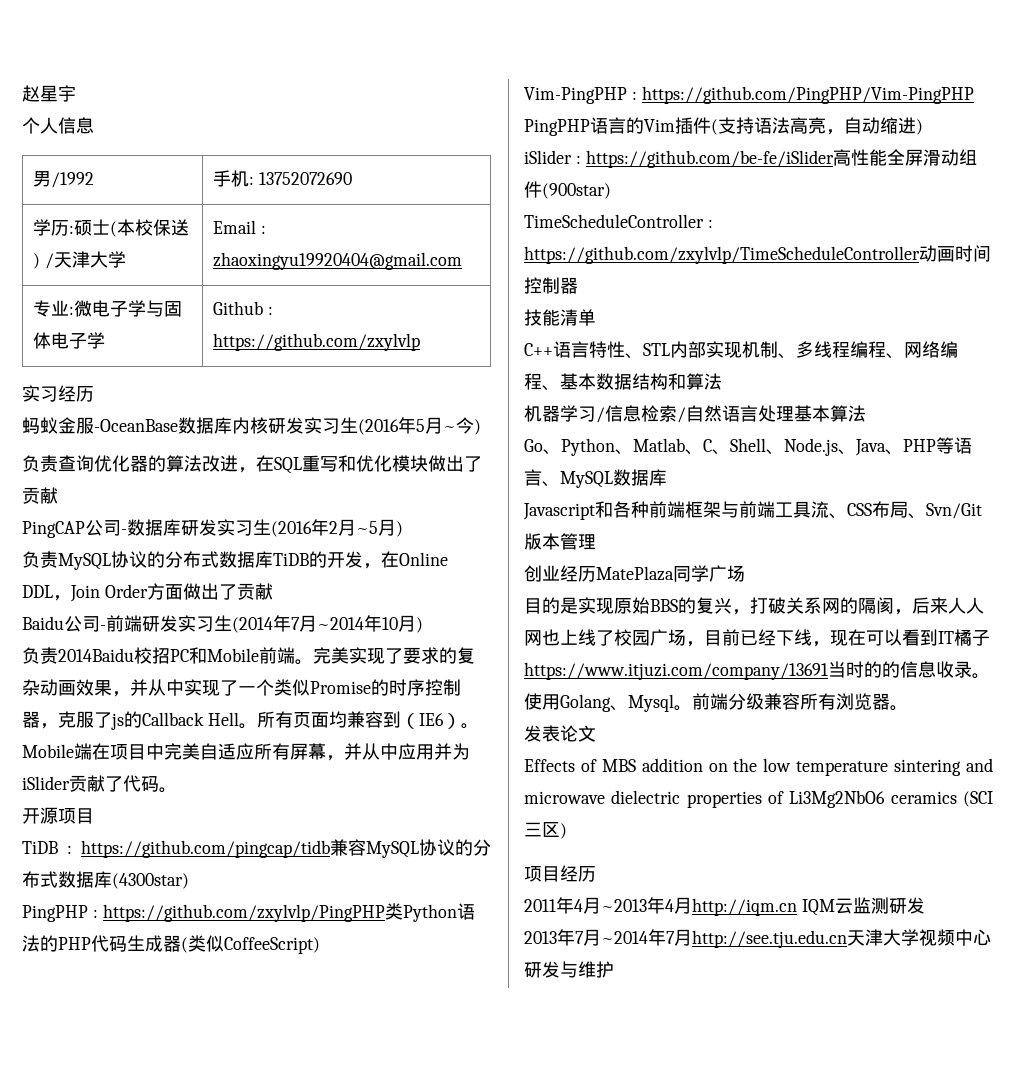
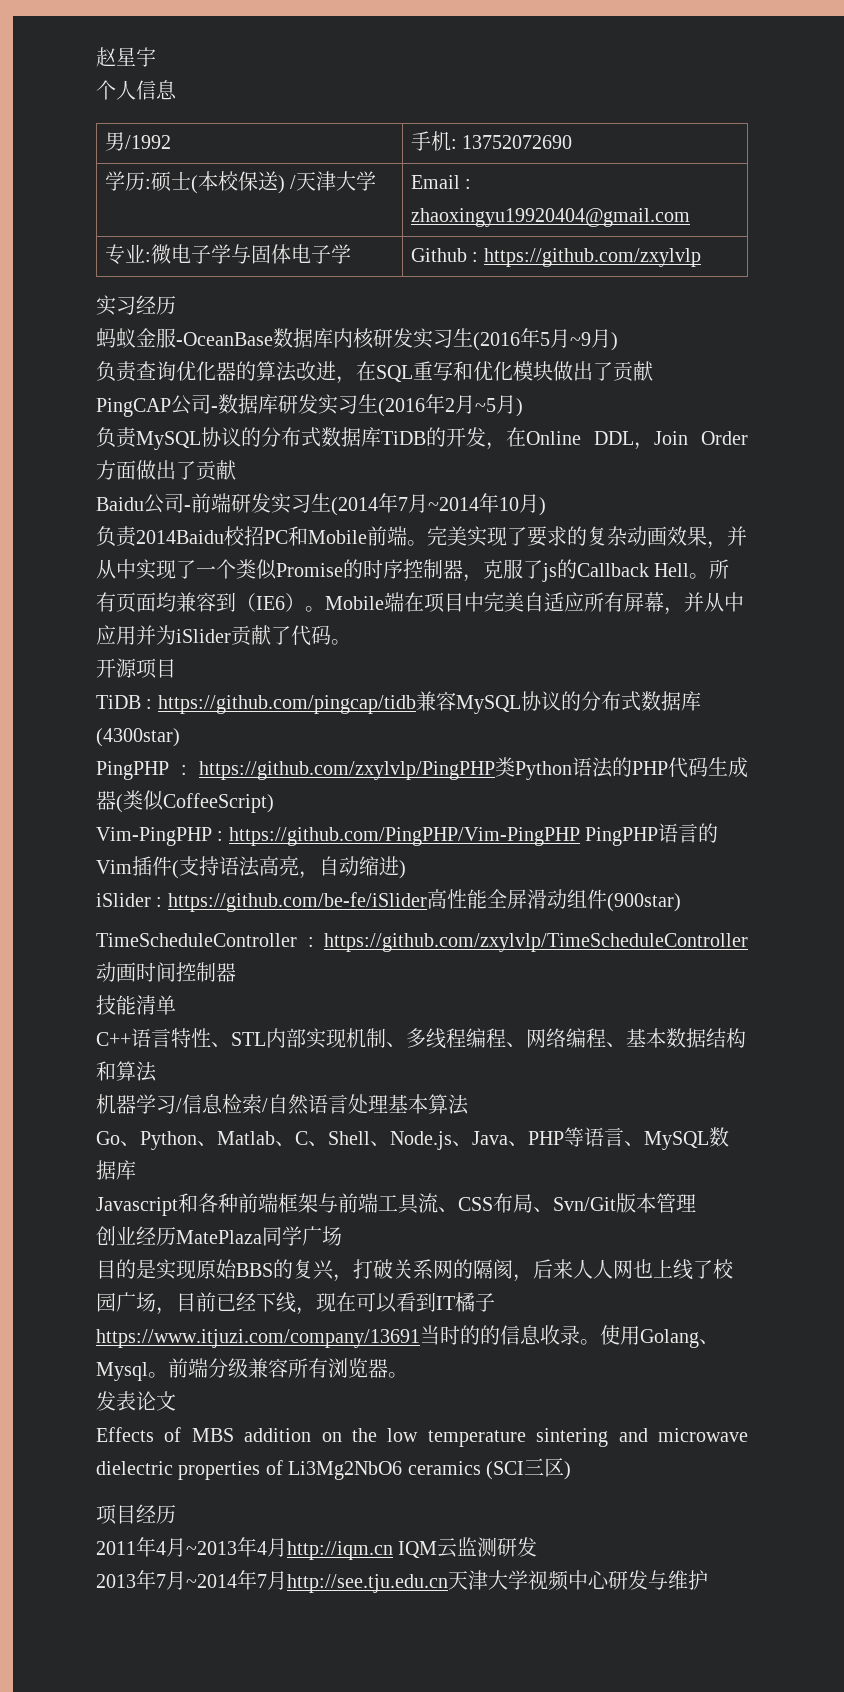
[443,417,474,434] ~今 -> [570,329,611,348] ~9月

